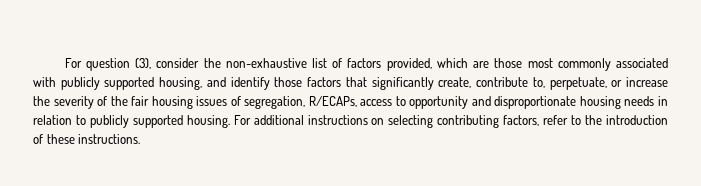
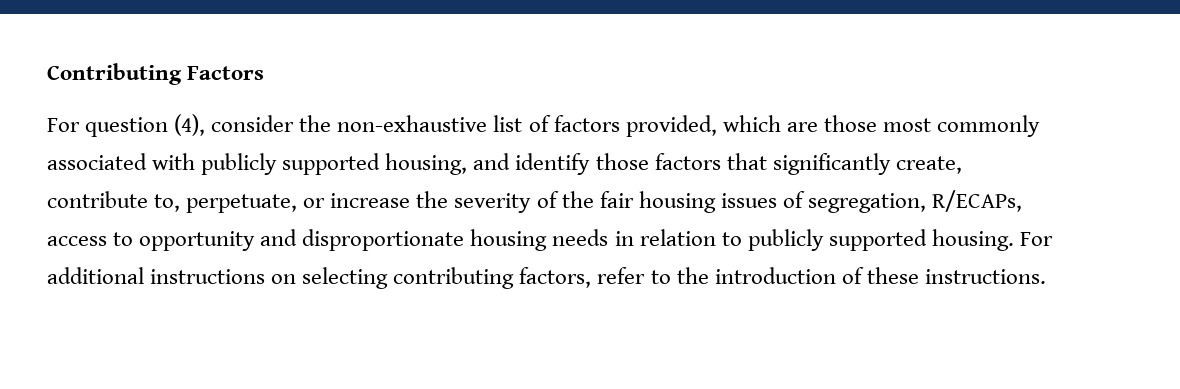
(64, 63) none -> [47,63,265,85] Contributing Factors //
[135,58,152,69] (3), -> [174,114,206,136] (4),

